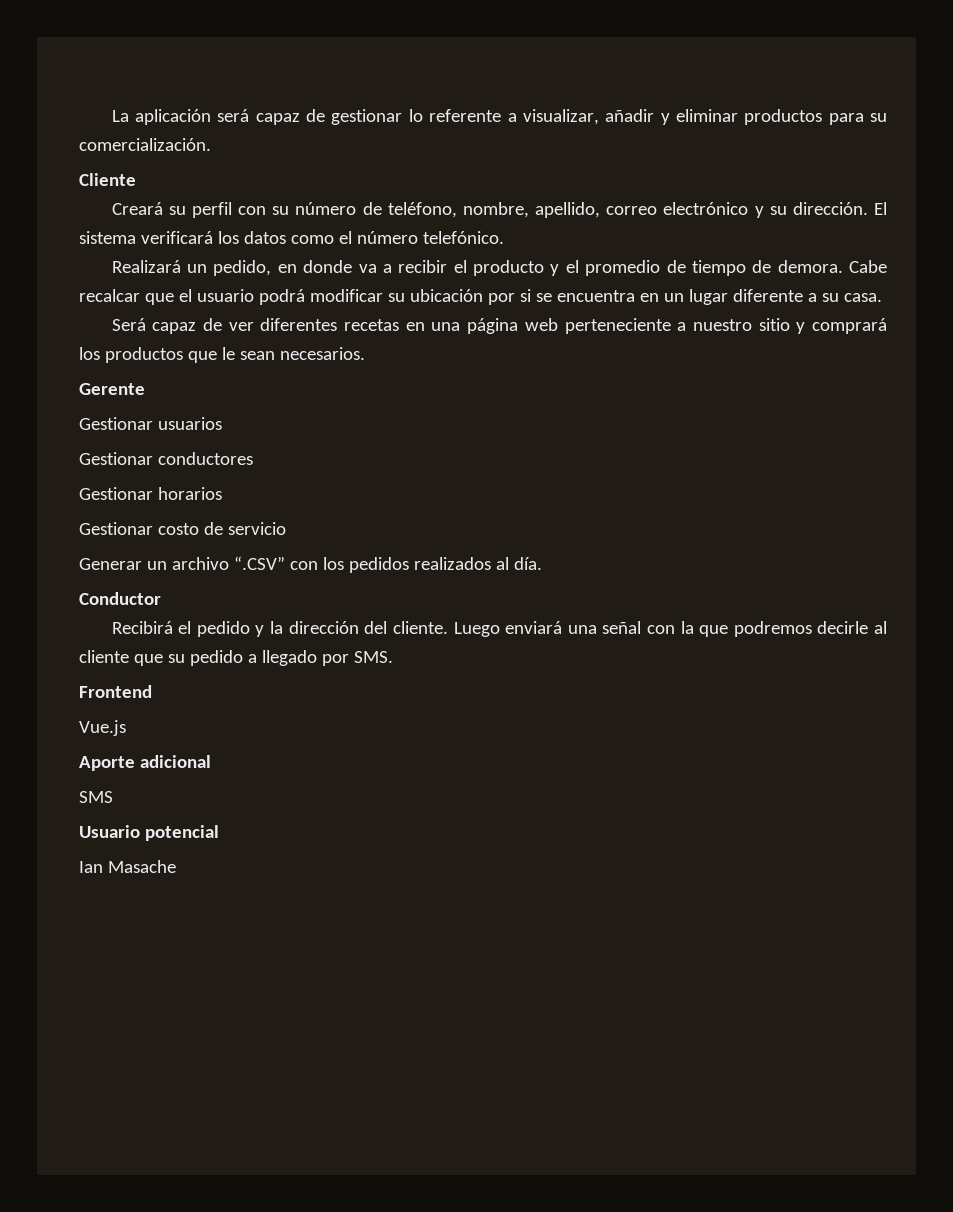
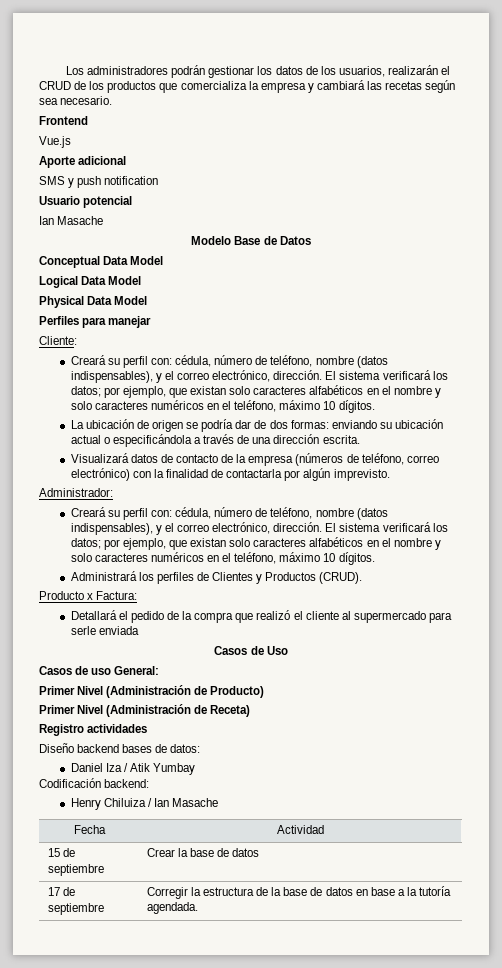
[111,109,888,125] [79,138,211,151] [79,173,136,186] [111,202,887,218] [79,231,504,244] [111,260,888,276] [79,289,882,305] [111,318,887,334] [79,347,365,363] [79,383,145,395] [79,417,222,430] [79,452,253,465] [79,487,222,500] [79,522,286,535] [79,556,542,573] [79,592,161,605] [111,621,888,637] [79,650,393,666] La aplicación será capaz de gestionar lo referente a visualizar, añadir y eliminar productos para su comercialización. // Cliente // Creará su perfil con su número de teléfono, nombre, apellido, correo electrónico y su dirección. El sistema verificará los datos como el número telefónico. // Realizará un pedido, en donde va a recibir el producto y el promedio de tiempo de demora. Cabe recalcar que el usuario podrá modificar su ubicación por si se encuentra en un lugar diferente a su casa. // Será capaz de ver diferentes recetas en una página web perteneciente a nuestro sitio y comprará los productos que le sean necesarios. // Gerente // Gestionar usuarios // Gestionar conductores // Gestionar horarios // Gestionar costo de servicio // Generar un archivo “.CSV” con los pedidos realizados al día. // Conductor // Recibirá el pedido y la dirección del cliente. Luego enviará una señal con la que podremos decirle al cliente que su pedido a llegado por SMS. -> [66,65,451,78] [39,80,456,93] [39,96,113,105] Los administradores podrán gestionar los datos de los usuarios, realizarán el CRUD de los productos que comercializa la empresa y cambiará las recetas según sea necesario.
(113, 797) none -> [68,176,159,188] y push notification
(176, 866) none -> [191,236,311,245] [39,256,164,268] [39,276,142,288] [39,296,148,308] [39,316,152,328] [39,336,77,345] [70,355,388,368] [70,370,448,383] [70,385,441,398] [70,400,375,413] [70,419,443,432] [70,434,360,447] [70,453,439,466] [70,468,390,481] [39,488,113,497] [70,507,388,520] [70,522,448,535] [70,537,441,550] [70,552,375,565] [70,571,363,584] [39,591,138,600] [70,610,452,623] [70,626,139,635] [214,646,288,655] [39,666,160,675] [39,685,265,698] [39,704,251,717] [39,724,148,736] [39,743,201,753] [70,763,196,775] [39,778,150,788] [70,798,219,810] [73,825,106,834] [276,825,324,834] [47,848,75,857] [47,864,104,876] [146,848,260,857] [47,887,75,896] [47,903,104,915] [146,886,452,899] [146,902,198,914] // Modelo Base de Datos // Conceptual Data Model // Logical Data Model // Physical Data Model // Perfiles para manejar // Cliente: // Creará su perfil con: cédula, número de teléfono, nombre (datos indispensables), y el correo electrónico, dirección. El sistema verificará los datos; por ejemplo, que existan solo caracteres alfabéticos en el nombre y solo caracteres numéricos en el teléfono, máximo 10 dígitos. // La ubicación de origen se podría dar de dos formas: enviando su ubicación actual o especificándola a través de una dirección escrita. // Visualizará datos de contacto de la empresa (números de teléfono, correo electrónico) con la finalidad de contactarla por algún imprevisto. // Administrador: // Creará su perfil con: cédula, número de teléfono, nombre (datos indispensables), y el correo electrónico, dirección. El sistema verificará los datos; por ejemplo, que existan solo caracteres alfabéticos en el nombre y solo caracteres numéricos en el teléfono, máximo 10 dígitos. // Administrará los perfiles de Clientes y Productos (CRUD). // Producto x Factura: // Detallará el pedido de la compra que realizó el cliente al supermercado para serle enviada // Casos de Uso // Casos de uso General: // Primer Nivel (Administración de Producto) // Primer Nivel (Administración de Receta) // Registro actividades // Diseño backend bases de datos: // Daniel Iza / Atik Yumbay // Codificación backend: // Henry Chiluiza / Ian Masache // Fecha | Actividad // 15 de septiembre | Crear la base de datos // 17 de septiembre | Corregir la estructura de la base de datos en base a la tutoría agendada.

